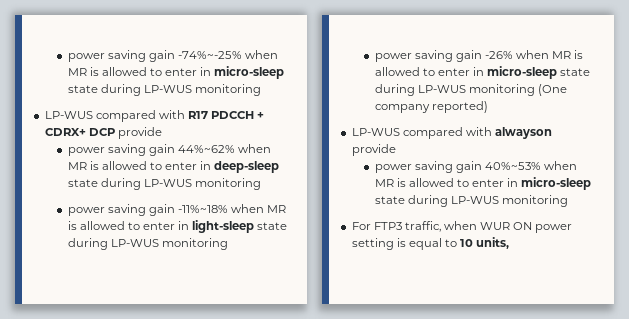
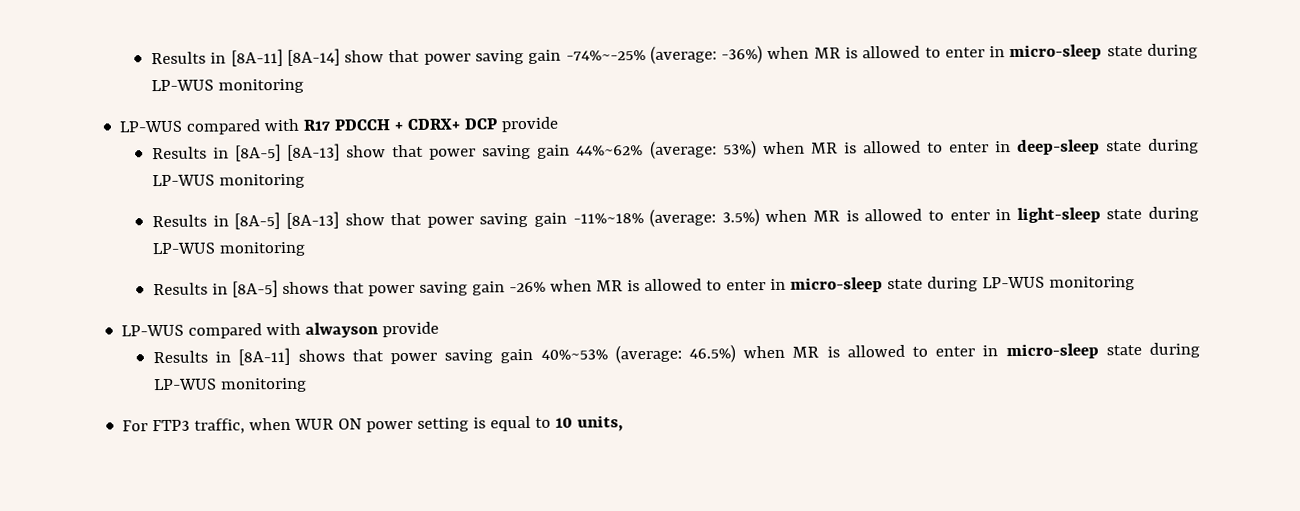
(67, 57) none -> [151,48,421,67] Results in [8A-11] [8A-14] show that
(242, 55) none -> [649,45,764,64] (average: -36%)
(162, 133) none -> [152,143,425,162] Results in [8A-5] [8A-13] show that
(235, 149) none -> [649,140,757,160] (average: 53%)
(261, 184) none -> [152,211,423,230] Results in [8A-5] [8A-13] show that
(228, 209) none -> [649,208,760,228] (average: 3.5%)
(228, 244) none -> [153,280,366,298] Results in [8A-5] shows that
[537,84,567,96] [374,101,488,113] (One company reported) -> (1135, 283) none
(396, 150) none -> [153,347,384,366] Results in [8A-11] shows that
(541, 166) none -> [614,344,737,364] (average: 46.5%)

